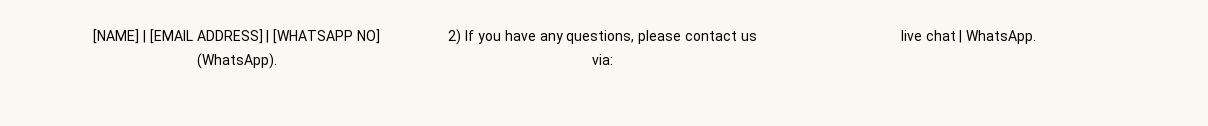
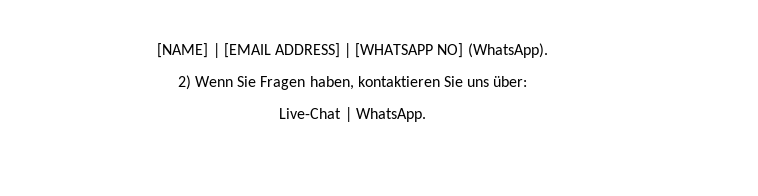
[465,30,757,44] [592,54,613,65] [900,30,956,41] If you have any questions, please contact us via: // live chat -> [194,76,528,90] [279,108,342,119] Wenn Sie Fragen haben, kontaktieren Sie uns über: // Live-Chat

